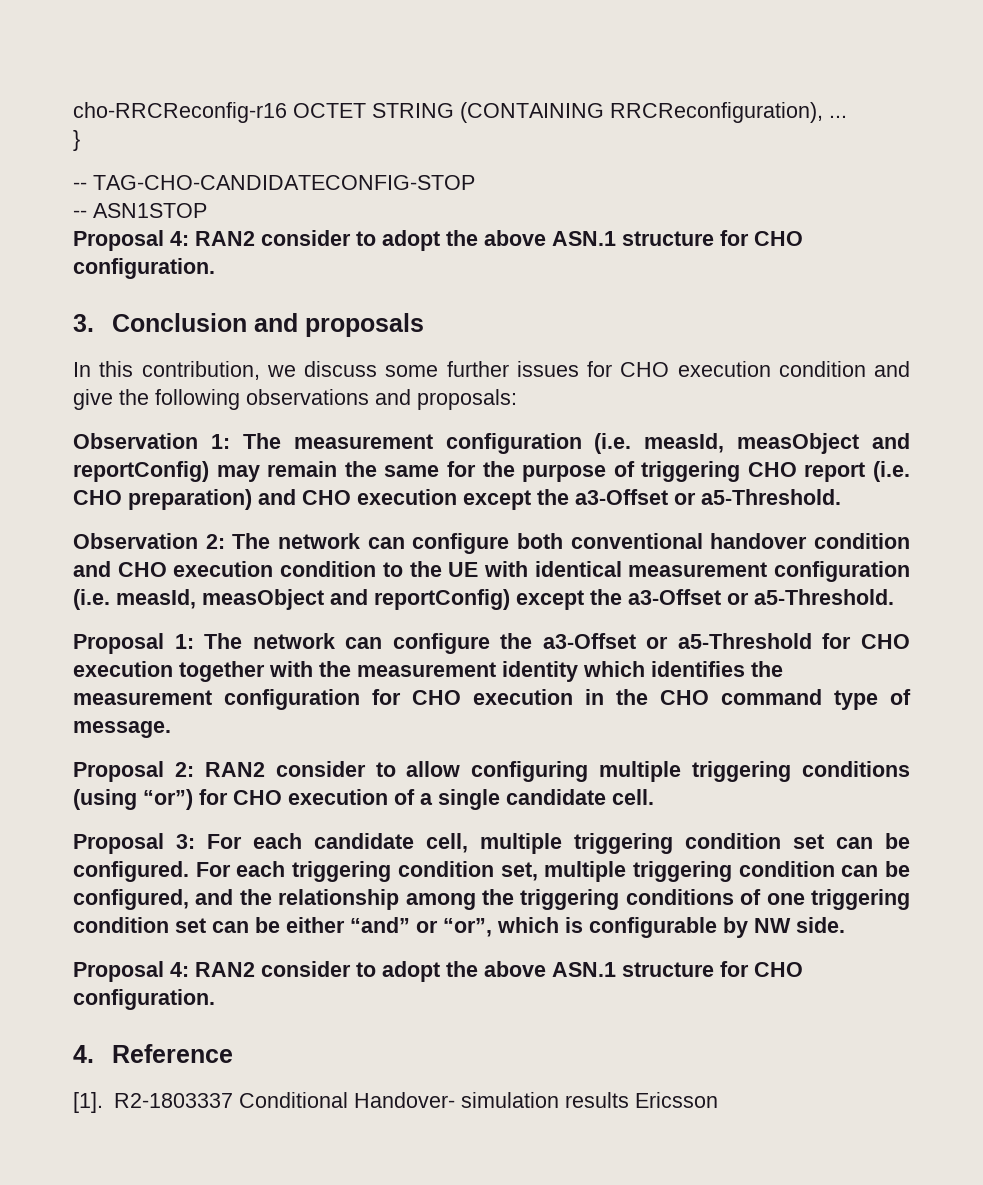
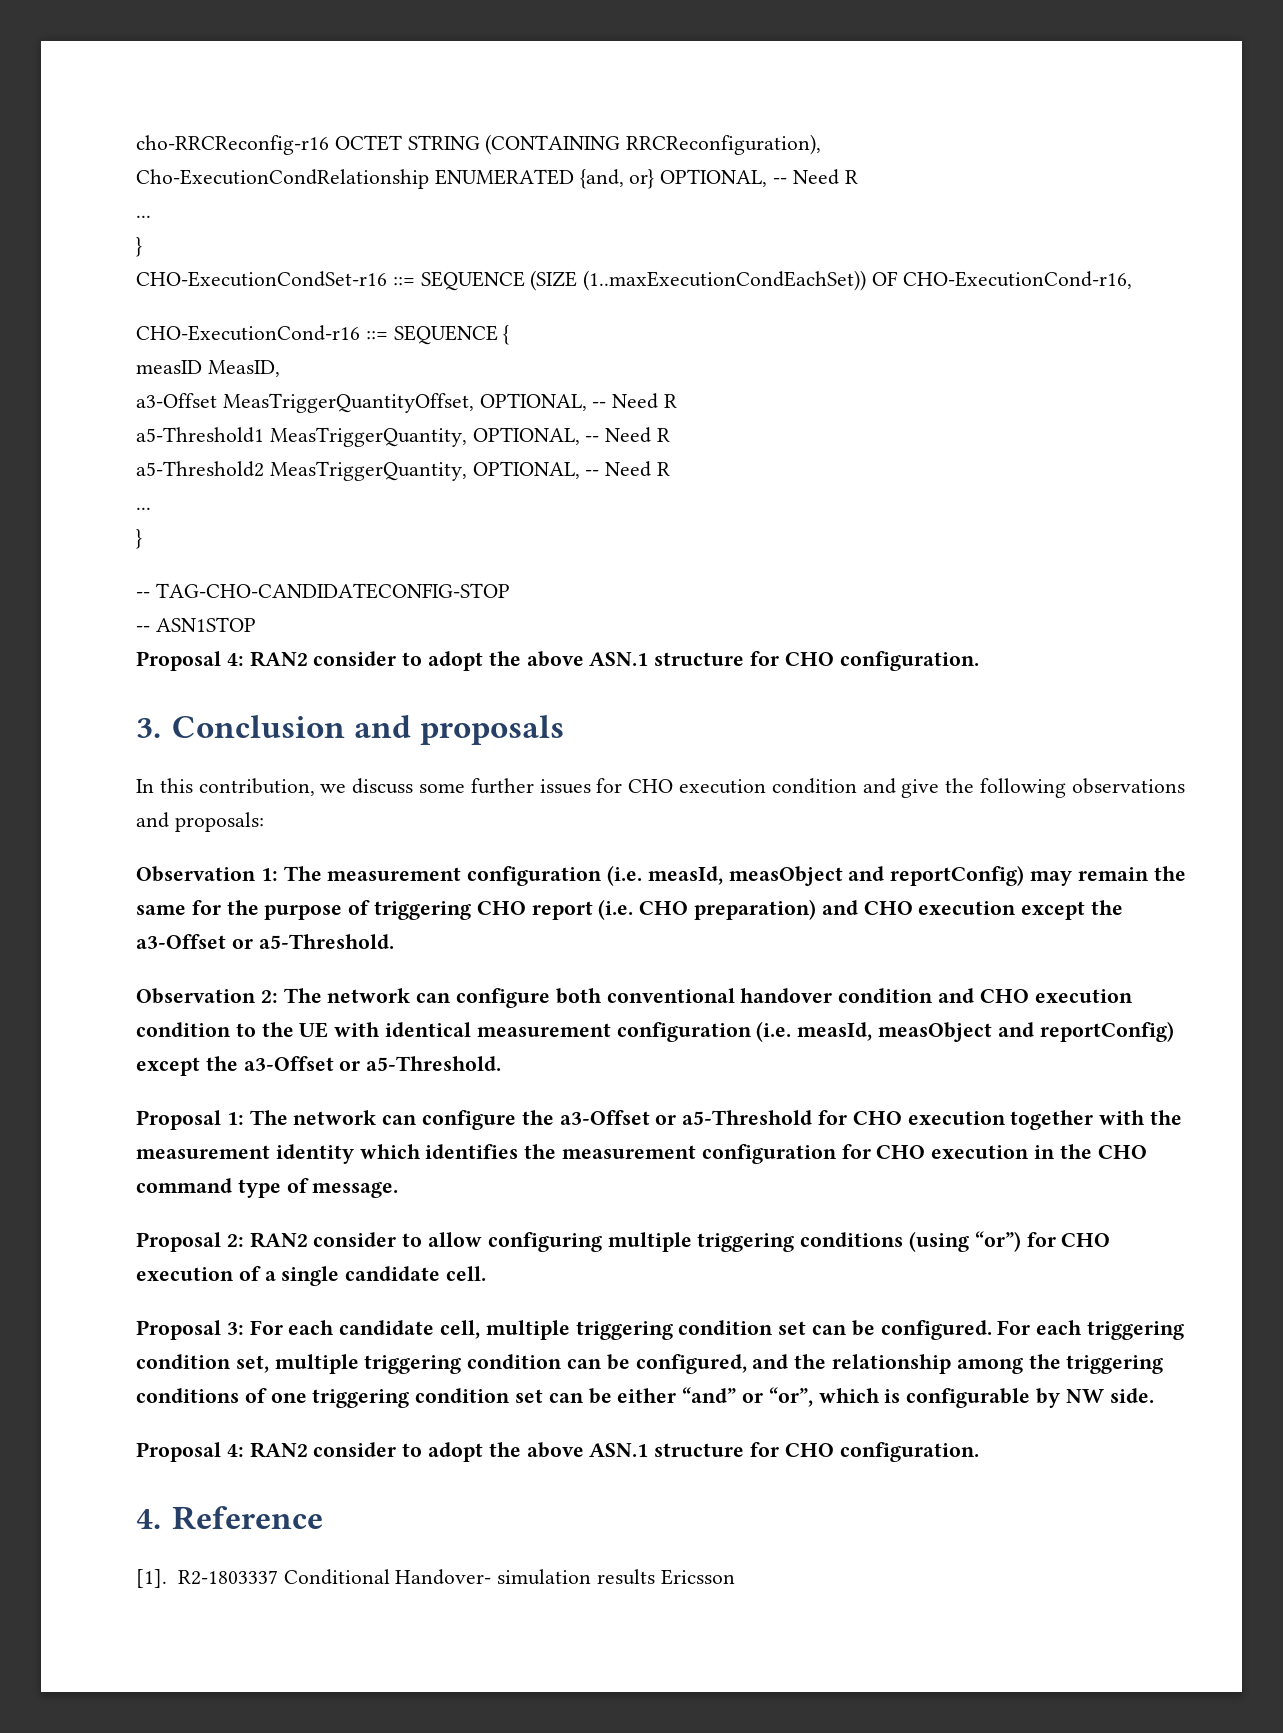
(823, 112) none -> [136,169,858,189] [136,215,151,218] [136,237,142,257] [136,270,1132,291] [136,325,510,345] [136,360,280,377] [136,393,678,413] [136,427,671,447] [136,461,671,481] // Cho-ExecutionCondRelationship ENUMERATED {and, or} OPTIONAL, -- Need R // ... // } // CHO-ExecutionCondSet-r16 ::= SEQUENCE (SIZE (1..maxExecutionCondEachSet)) OF CHO-ExecutionCond-r16, // CHO-ExecutionCond-r16 ::= SEQUENCE { // measID MeasID, // a3-Offset MeasTriggerQuantityOffset, OPTIONAL, -- Need R // a5-Threshold1 MeasTriggerQuantity, OPTIONAL, -- Need R // a5-Threshold2 MeasTriggerQuantity, OPTIONAL, -- Need R //

